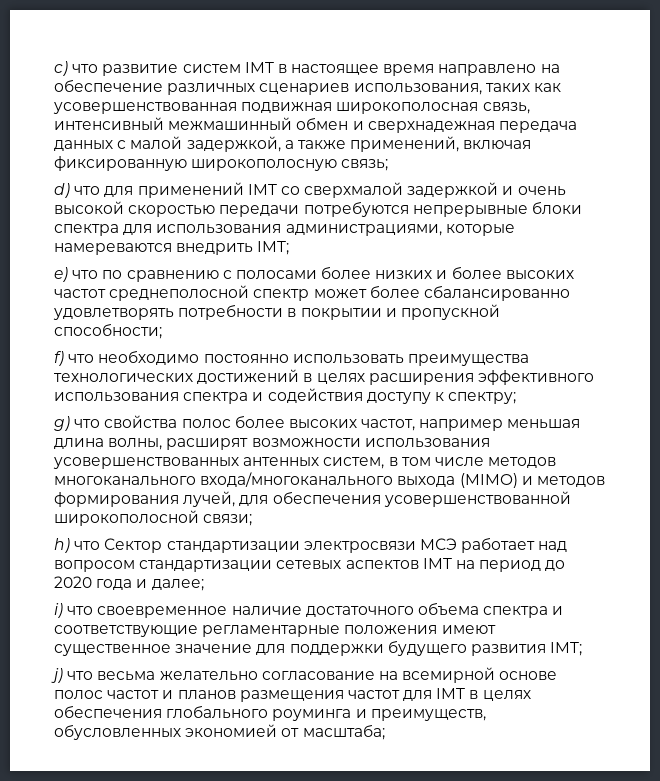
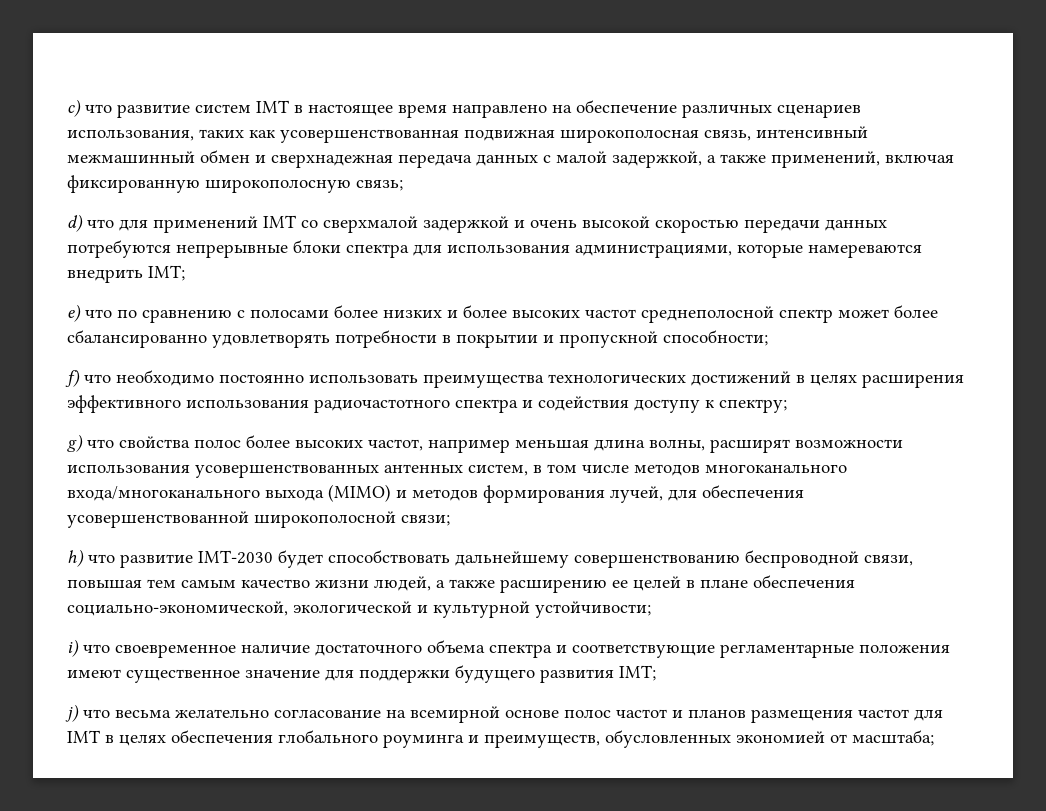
(300, 211) none -> [825,219,887,231] данных
(179, 397) none -> [314,399,450,413] радиочастотного
[104,537,568,553] [54,558,566,572] [54,576,204,591] Сектор стандартизации электросвязи МСЭ работает над вопросом стандартизации сетевых аспектов IMT на период до 2020 года и далее; -> [120,550,913,568] [67,575,855,593] [67,601,651,618] развитие IMT-2030 будет способствовать дальнейшему совершенствованию беспроводной связи, повышая тем самым качество жизни людей, а также расширению ее целей в плане обеспечения социально-экономической, экологической и культурной устойчивости;

